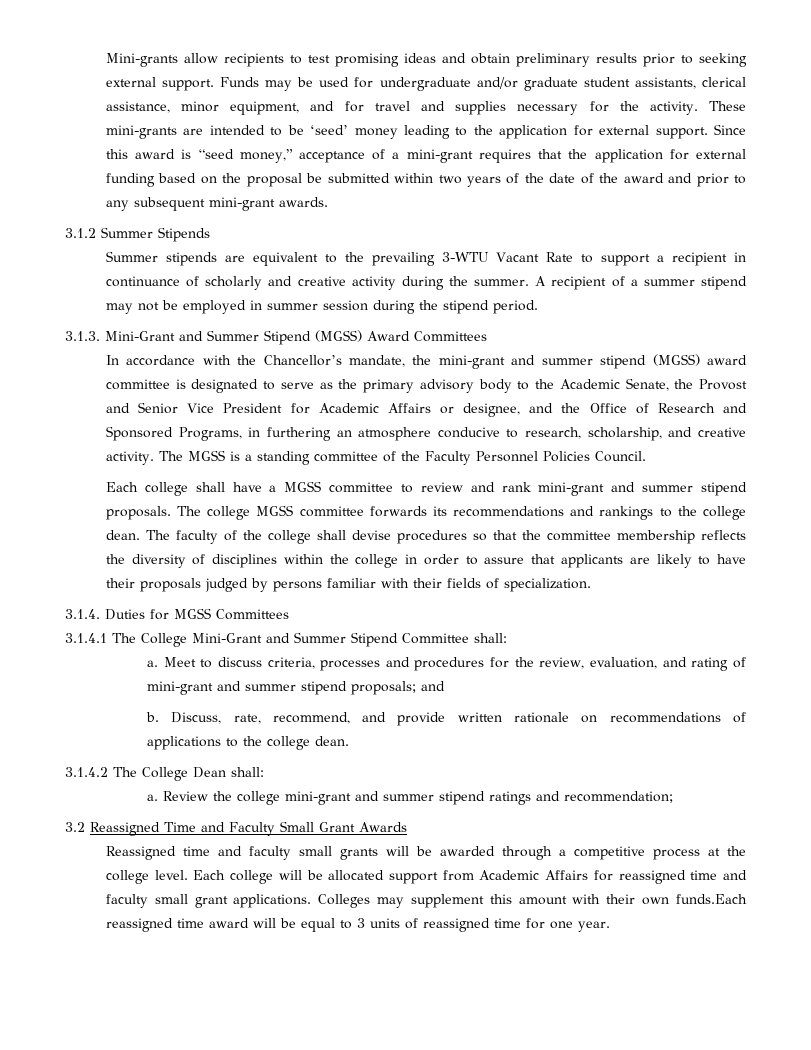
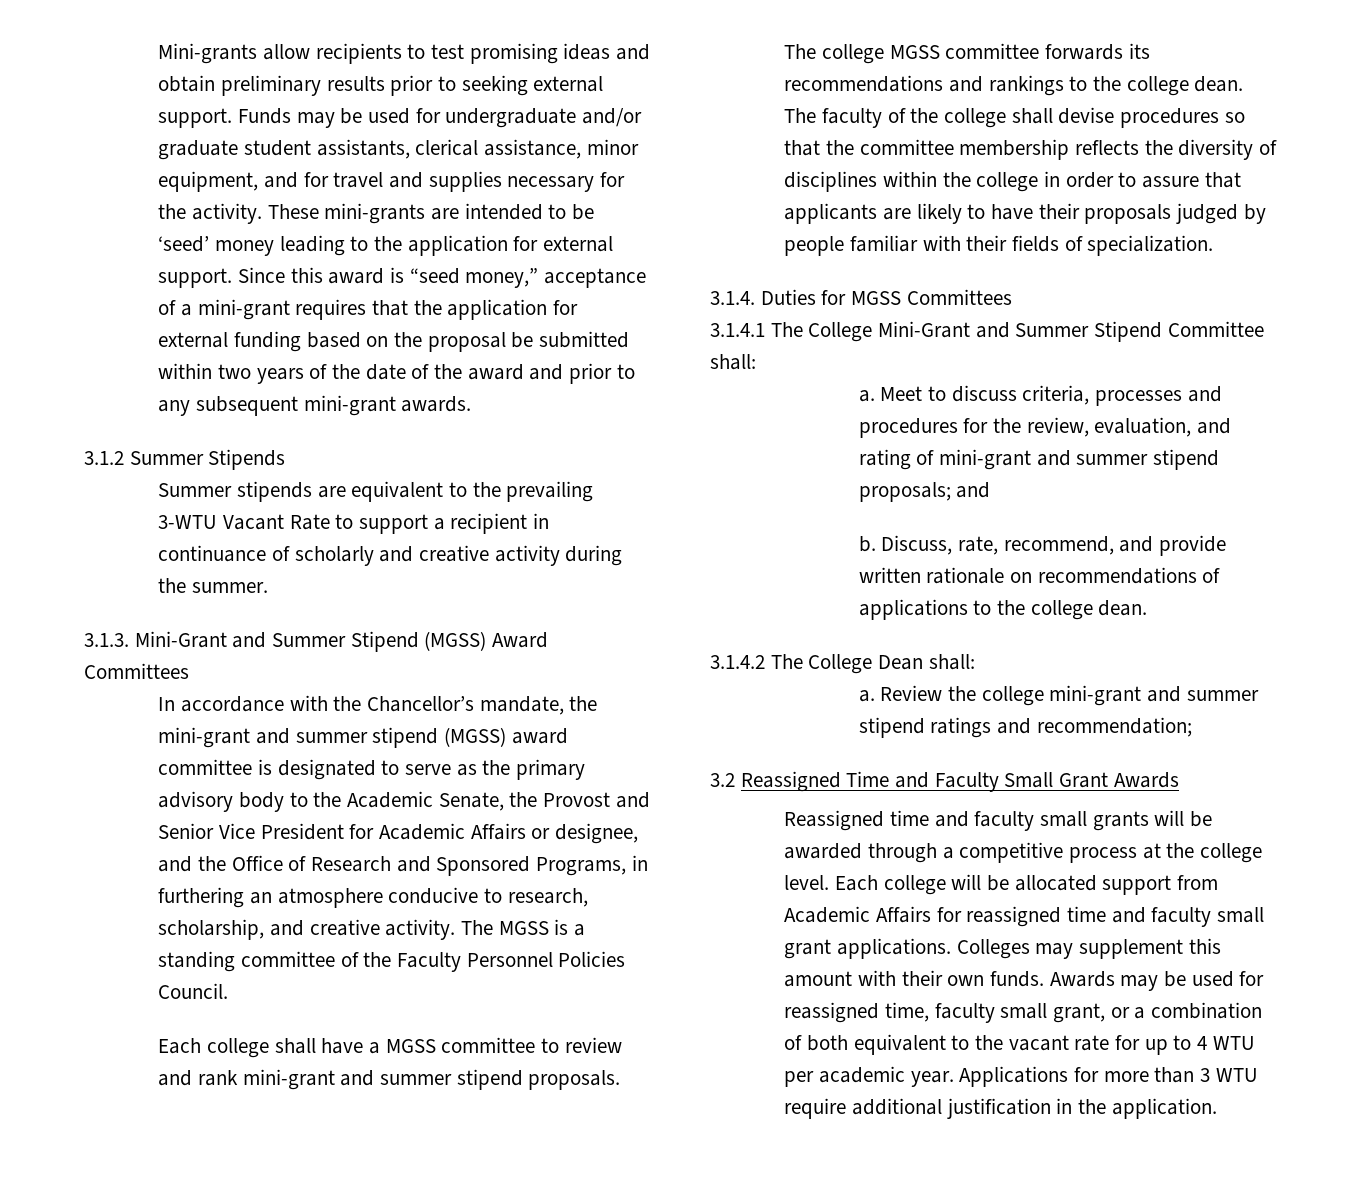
[535,276,748,290] [105,300,538,314] A recipient of a summer stipend may not be employed in summer session during the stipend period. -> (268, 587) none
[272,581,322,592] persons -> [784,236,845,256] people
[676,894,748,904] [105,918,610,932] funds.Each reassigned time award will be equal to 3 units of reassigned time for one year. -> [989,971,1265,991] [784,1002,1262,1023] [784,1034,1255,1055] [784,1066,1258,1087] [784,1098,1217,1119] funds. Awards may be used for reassigned time, faculty small grant, or a combination of both equivalent to the vacant rate for up to 4 WTU per academic year. Applications for more than 3 WTU require additional justification in the application.

